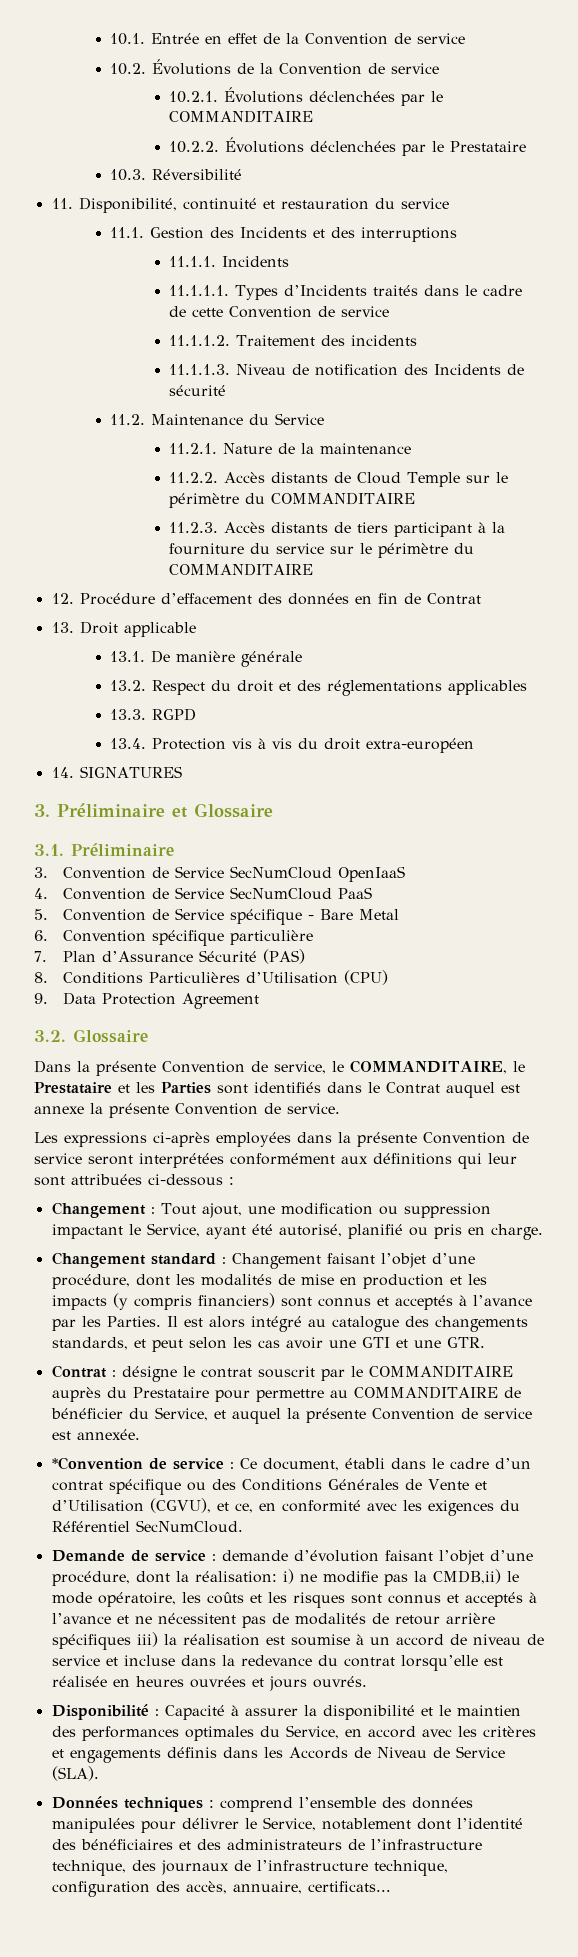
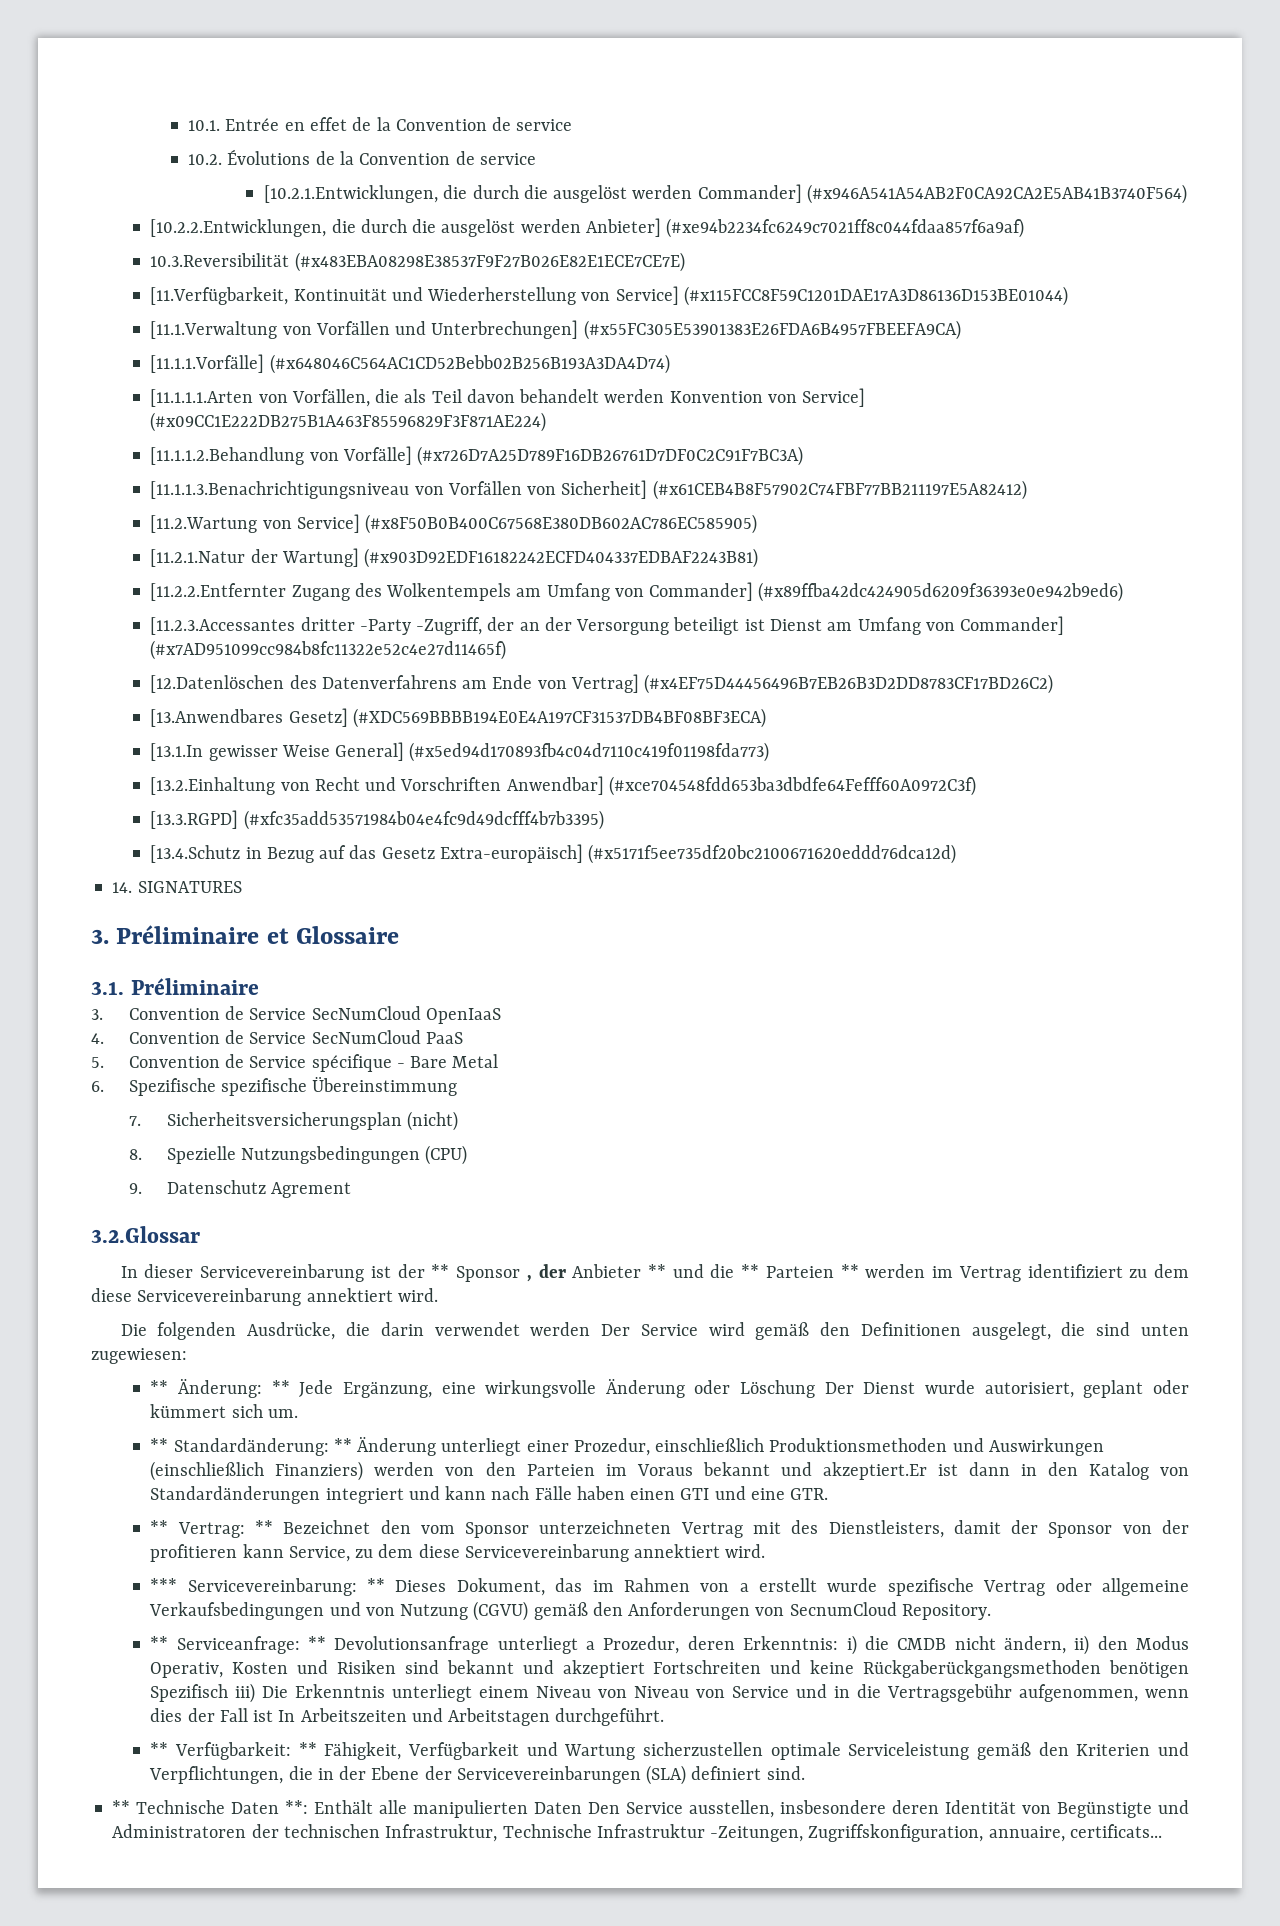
[169,87,444,106] [169,110,314,123] [169,137,527,156] [110,169,243,181] [51,197,449,213] [110,227,458,242] [169,256,290,267] [169,285,523,300] [169,306,390,318] [169,335,418,346] [169,364,525,376] [169,385,227,396] [110,413,325,425] [169,443,412,454] [169,472,509,487] [169,492,416,508] [169,522,506,537] [169,543,475,558] [169,563,314,576] [51,593,481,605] [51,621,196,637] [110,650,303,667] [110,680,528,696] [110,708,197,721] [110,738,475,753] 10.2.1. Évolutions déclenchées par le COMMANDITAIRE // 10.2.2. Évolutions déclenchées par le Prestataire // 10.3. Réversibilité // 11. Disponibilité, continuité et restauration du service // 11.1. Gestion des Incidents et des interruptions // 11.1.1. Incidents // 11.1.1.1. Types d’Incidents traités dans le cadre de cette Convention de service // 11.1.1.2. Traitement des incidents // 11.1.1.3. Niveau de notification des Incidents de sécurité // 11.2. Maintenance du Service // 11.2.1. Nature de la maintenance // 11.2.2. Accès distants de Cloud Temple sur le périmètre du COMMANDITAIRE // 11.2.3. Accès distants de tiers participant à la fourniture du service sur le périmètre du COMMANDITAIRE // 12. Procédure d’effacement des données en fin de Contrat // 13. Droit applicable // 13.1. De manière générale // 13.2. Respect du droit et des réglementations applicables // 13.3. RGPD // 13.4. Protection vis à vis du droit extra-européen -> [263,184,1187,204] [150,218,1025,238] [150,252,685,272] [150,286,1068,306] [150,320,961,340] [150,354,670,374] [150,388,866,407] [150,412,547,432] [150,446,804,466] [150,480,1027,500] [150,514,758,534] [150,548,759,568] [150,582,1124,602] [150,616,1065,635] [150,640,507,660] [150,674,1054,694] [150,708,766,728] [150,742,770,762] [150,776,976,796] [150,810,604,830] [150,844,957,864] [10.2.1.Entwicklungen, die durch die ausgelöst werden Commander] (#x946A541A54AB2F0CA92CA2E5AB41B3740F564) // [10.2.2.Entwicklungen, die durch die ausgelöst werden Anbieter] (#xe94b2234fc6249c7021ff8c044fdaa857f6a9af) // 10.3.Reversibilität (#x483EBA08298E38537F9F27B026E82E1ECE7CE7E) // [11.Verfügbarkeit, Kontinuität und Wiederherstellung von Service] (#x115FCC8F59C1201DAE17A3D86136D153BE01044) // [11.1.Verwaltung von Vorfällen und Unterbrechungen] (#x55FC305E53901383E26FDA6B4957FBEEFA9CA) // [11.1.1.Vorfälle] (#x648046C564AC1CD52Bebb02B256B193A3DA4D74) // [11.1.1.1.Arten von Vorfällen, die als Teil davon behandelt werden Konvention von Service] (#x09CC1E222DB275B1A463F85596829F3F871AE224) // [11.1.1.2.Behandlung von Vorfälle] (#x726D7A25D789F16DB26761D7DF0C2C91F7BC3A) // [11.1.1.3.Benachrichtigungsniveau von Vorfällen von Sicherheit] (#x61CEB4B8F57902C74FBF77BB211197E5A82412) // [11.2.Wartung von Service] (#x8F50B0B400C67568E380DB602AC786EC585905) // [11.2.1.Natur der Wartung] (#x903D92EDF16182242ECFD404337EDBAF2243B81) // [11.2.2.Entfernter Zugang des Wolkentempels am Umfang von Commander] (#x89ffba42dc424905d6209f36393e0e942b9ed6) // [11.2.3.Accessantes dritter -Party -Zugriff, der an der Versorgung beteiligt ist Dienst am Umfang von Commander] (#x7AD951099cc984b8fc11322e52c4e27d11465f) // [12.Datenlöschen des Datenverfahrens am Ende von Vertrag] (#x4EF75D44456496B7EB26B3D2DD8783CF17BD26C2) // [13.Anwendbares Gesetz] (#XDC569BBBB194E0E4A197CF31537DB4BF08BF3ECA) // [13.1.In gewisser Weise General] (#x5ed94d170893fb4c04d7110c419f01198fda773) // [13.2.Einhaltung von Recht und Vorschriften Anwendbar] (#xce704548fdd653ba3dbdfe64Fefff60A0972C3f) // [13.3.RGPD] (#xfc35add53571984b04e4fc9d49dcfff4b7b3395) // [13.4.Schutz in Bezug auf das Gesetz Extra-europäisch] (#x5171f5ee735df20bc2100671620eddd76dca12d)
[63,930,314,946] [34,949,306,964] [34,970,389,985] [34,992,260,1009] [34,1029,148,1043] [34,1060,525,1076] [34,1082,520,1098] [34,1103,340,1118] [34,1132,529,1147] [34,1153,517,1169] [34,1174,234,1186] [51,1202,491,1218] [51,1223,543,1240] [51,1252,475,1269] [51,1274,487,1289] [51,1293,532,1310] [51,1316,528,1332] [51,1337,485,1352] [51,1365,513,1382] [51,1386,521,1402] [50,1407,532,1424] [51,1429,140,1440] [51,1457,531,1471] [51,1479,487,1495] [51,1498,520,1516] [51,1520,243,1533] [51,1550,533,1565] [51,1569,519,1586] [51,1592,537,1608] [51,1613,495,1628] [51,1632,544,1650] [51,1655,503,1671] [51,1676,367,1691] [51,1704,521,1720] [51,1725,536,1741] [51,1746,505,1763] [51,1766,99,1781] [51,1796,473,1812] [51,1817,523,1833] [51,1839,482,1850] [51,1860,448,1876] [51,1881,227,1897] Convention spécifique particulière // 7. Plan d’Assurance Sécurité (PAS) // 8. Conditions Particulières d’Utilisation (CPU) // 9. Data Protection Agreement // 3.2. Glossaire // Dans la présente Convention de service, le COMMANDITAIRE, le Prestataire et les Parties sont identifiés dans le Contrat auquel est annexe la présente Convention de service. // Les expressions ci-après employées dans la présente Convention de service seront interprétées conformément aux définitions qui leur sont attribuées ci-dessous : // Changement : Tout ajout, une modification ou suppression impactant le Service, ayant été autorisé, planifié ou pris en charge. // Changement standard : Changement faisant l’objet d’une procédure, dont les modalités de mise en production et les impacts (y compris financiers) sont connus et acceptés à l’avance par les Parties. Il est alors intégré au catalogue des changements standards, et peut selon les cas avoir une GTI et une GTR. // Contrat : désigne le contrat souscrit par le COMMANDITAIRE auprès du Prestataire pour permettre au COMMANDITAIRE de bénéficier du Service, et auquel la présente Convention de service est annexée. // *Convention de service : Ce document, établi dans le cadre d’un contrat spécifique ou des Conditions Générales de Vente et d’Utilisation (CGVU), et ce, en conformité avec les exigences du Référentiel SecNumCloud. // Demande de service : demande d’évolution faisant l’objet d’une procédure, dont la réalisation: i) ne modifie pas la CMDB,ii) le mode opératoire, les coûts et les risques sont connus et acceptés à l’avance et ne nécessitent pas de modalités de retour arrière spécifiques iii) la réalisation est soumise à un accord de niveau de service et incluse dans la redevance du contrat lorsqu’elle est réalisée en heures ouvrées et jours ouvrés. // Disponibilité : Capacité à assurer la disponibilité et le maintien des performances optimales du Service, en accord avec les critères et engagements définis dans les Accords de Niveau de Service (SLA). // Données techniques : comprend l’ensemble des données manipulées pour délivrer le Service, notablement dont l’identité des bénéficiaires et des administrateurs de l’infrastructure technique, des journaux de l’infrastructure technique, configuration des accès, -> [128,1076,458,1096] [128,1111,459,1131] [128,1145,468,1165] [128,1180,352,1198] [91,1226,200,1243] [120,1264,1189,1282] [91,1288,438,1306] [120,1322,1190,1340] [91,1348,187,1364] [150,1378,1189,1398] [150,1404,298,1418] [150,1436,1104,1456] [150,1461,1189,1481] [150,1486,829,1504] [150,1520,1189,1538] [150,1544,766,1562] [150,1578,1189,1596] [149,1601,991,1621] [150,1635,1189,1655] [150,1660,1190,1678] [150,1683,1189,1703] [150,1708,665,1726] [150,1742,1189,1760] [149,1765,805,1785] [112,1800,1189,1818] [112,1824,984,1842] Spezifische spezifische Übereinstimmung // 7. Sicherheitsversicherungsplan (nicht) // 8. Spezielle Nutzungsbedingungen (CPU) // 9. Datenschutz Agrement // 3.2.Glossar // In dieser Servicevereinbarung ist der ** Sponsor , der Anbieter ** und die ** Parteien ** werden im Vertrag identifiziert zu dem diese Servicevereinbarung annektiert wird. // Die folgenden Ausdrücke, die darin verwendet werden Der Service wird gemäß den Definitionen ausgelegt, die sind unten zugewiesen: // ** Änderung: ** Jede Ergänzung, eine wirkungsvolle Änderung oder Löschung Der Dienst wurde autorisiert, geplant oder kümmert sich um. // ** Standardänderung: ** Änderung unterliegt einer Prozedur, einschließlich Produktionsmethoden und Auswirkungen (einschließlich Finanziers) werden von den Parteien im Voraus bekannt und akzeptiert.Er ist dann in den Katalog von Standardänderungen integriert und kann nach Fälle haben einen GTI und eine GTR. // ** Vertrag: ** Bezeichnet den vom Sponsor unterzeichneten Vertrag mit des Dienstleisters, damit der Sponsor von der profitieren kann Service, zu dem diese Servicevereinbarung annektiert wird. // *** Servicevereinbarung: ** Dieses Dokument, das im Rahmen von a erstellt wurde spezifische Vertrag oder allgemeine Verkaufsbedingungen und von Nutzung (CGVU) gemäß den Anforderungen von SecnumCloud Repository. // ** Serviceanfrage: ** Devolutionsanfrage unterliegt a Prozedur, deren Erkenntnis: i) die CMDB nicht ändern, ii) den Modus Operativ, Kosten und Risiken sind bekannt und akzeptiert Fortschreiten und keine Rückgaberückgangsmethoden benötigen Spezifisch iii) Die Erkenntnis unterliegt einem Niveau von Niveau von Service und in die Vertragsgebühr aufgenommen, wenn dies der Fall ist In Arbeitszeiten und Arbeitstagen durchgeführt. // ** Verfügbarkeit: ** Fähigkeit, Verfügbarkeit und Wartung sicherzustellen optimale Serviceleistung gemäß den Kriterien und Verpflichtungen, die in der Ebene der Servicevereinbarungen (SLA) definiert sind. // ** Technische Daten **: Enthält alle manipulierten Daten Den Service ausstellen, insbesondere deren Identität von Begünstigte und Administratoren der technischen Infrastruktur, Technische Infrastruktur -Zeitungen, Zugriffskonfiguration,

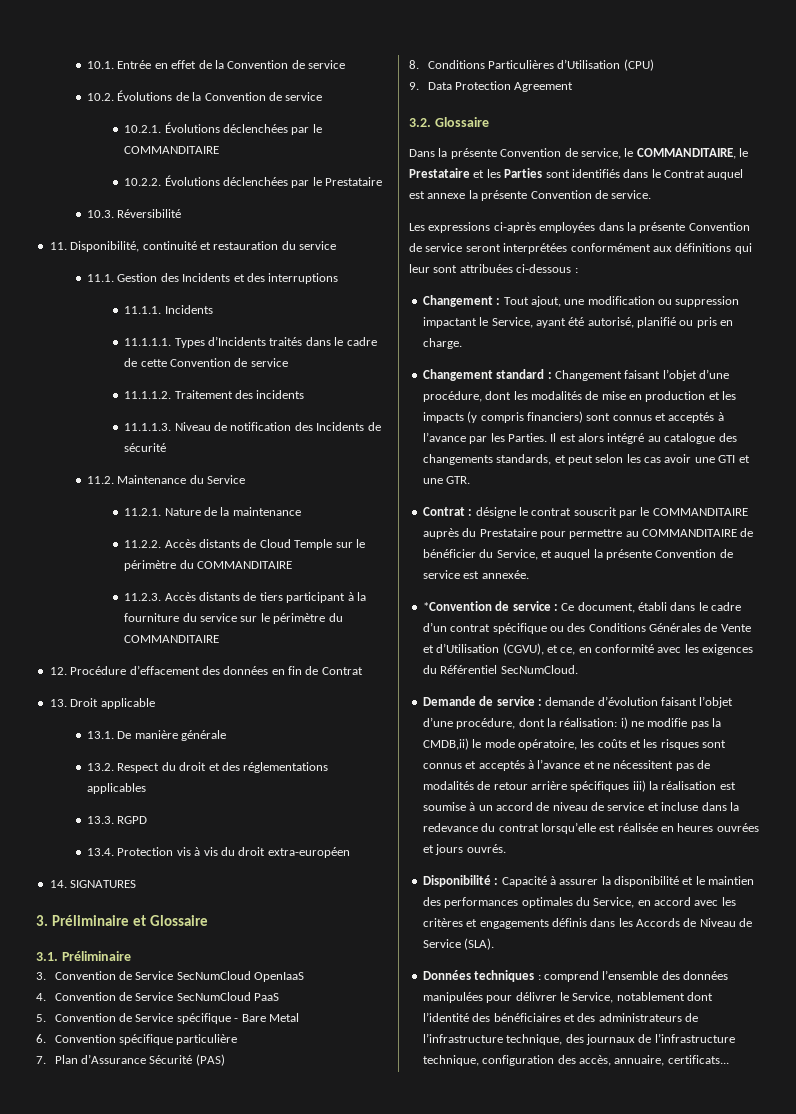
[263,184,1187,204] [150,218,1025,238] [150,252,685,272] [150,286,1068,306] [150,320,961,340] [150,354,670,374] [150,388,866,407] [150,412,547,432] [150,446,804,466] [150,480,1027,500] [150,514,758,534] [150,548,759,568] [150,582,1124,602] [150,616,1065,635] [150,640,507,660] [150,674,1054,694] [150,708,766,728] [150,742,770,762] [150,776,976,796] [150,810,604,830] [150,844,957,864] [10.2.1.Entwicklungen, die durch die ausgelöst werden Commander] (#x946A541A54AB2F0CA92CA2E5AB41B3740F564) // [10.2.2.Entwicklungen, die durch die ausgelöst werden Anbieter] (#xe94b2234fc6249c7021ff8c044fdaa857f6a9af) // 10.3.Reversibilität (#x483EBA08298E38537F9F27B026E82E1ECE7CE7E) // [11.Verfügbarkeit, Kontinuität und Wiederherstellung von Service] (#x115FCC8F59C1201DAE17A3D86136D153BE01044) // [11.1.Verwaltung von Vorfällen und Unterbrechungen] (#x55FC305E53901383E26FDA6B4957FBEEFA9CA) // [11.1.1.Vorfälle] (#x648046C564AC1CD52Bebb02B256B193A3DA4D74) // [11.1.1.1.Arten von Vorfällen, die als Teil davon behandelt werden Konvention von Service] (#x09CC1E222DB275B1A463F85596829F3F871AE224) // [11.1.1.2.Behandlung von Vorfälle] (#x726D7A25D789F16DB26761D7DF0C2C91F7BC3A) // [11.1.1.3.Benachrichtigungsniveau von Vorfällen von Sicherheit] (#x61CEB4B8F57902C74FBF77BB211197E5A82412) // [11.2.Wartung von Service] (#x8F50B0B400C67568E380DB602AC786EC585905) // [11.2.1.Natur der Wartung] (#x903D92EDF16182242ECFD404337EDBAF2243B81) // [11.2.2.Entfernter Zugang des Wolkentempels am Umfang von Commander] (#x89ffba42dc424905d6209f36393e0e942b9ed6) // [11.2.3.Accessantes dritter -Party -Zugriff, der an der Versorgung beteiligt ist Dienst am Umfang von Commander] (#x7AD951099cc984b8fc11322e52c4e27d11465f) // [12.Datenlöschen des Datenverfahrens am Ende von Vertrag] (#x4EF75D44456496B7EB26B3D2DD8783CF17BD26C2) // [13.Anwendbares Gesetz] (#XDC569BBBB194E0E4A197CF31537DB4BF08BF3ECA) // [13.1.In gewisser Weise General] (#x5ed94d170893fb4c04d7110c419f01198fda773) // [13.2.Einhaltung von Recht und Vorschriften Anwendbar] (#xce704548fdd653ba3dbdfe64Fefff60A0972C3f) // [13.3.RGPD] (#xfc35add53571984b04e4fc9d49dcfff4b7b3395) // [13.4.Schutz in Bezug auf das Gesetz Extra-europäisch] (#x5171f5ee735df20bc2100671620eddd76dca12d) -> [124,122,322,135] [124,146,220,154] [124,175,383,188] [87,209,182,218] [49,241,336,252] [87,273,339,284] [124,305,213,314] [124,336,377,348] [124,358,288,367] [124,390,305,399] [124,422,381,431] [124,443,167,452] [87,475,246,484] [124,507,301,516] [124,539,365,550] [124,560,293,571] [124,592,366,603] [124,613,343,624] [124,635,220,643] [49,665,363,675] [49,698,155,709] [87,730,227,741] [87,762,329,773] [87,783,147,794] [87,816,148,824] [87,847,350,858] 10.2.1. Évolutions déclenchées par le COMMANDITAIRE // 10.2.2. Évolutions déclenchées par le Prestataire // 10.3. Réversibilité // 11. Disponibilité, continuité et restauration du service // 11.1. Gestion des Incidents et des interruptions // 11.1.1. Incidents // 11.1.1.1. Types d’Incidents traités dans le cadre de cette Convention de service // 11.1.1.2. Traitement des incidents // 11.1.1.3. Niveau de notification des Incidents de sécurité // 11.2. Maintenance du Service // 11.2.1. Nature de la maintenance // 11.2.2. Accès distants de Cloud Temple sur le périmètre du COMMANDITAIRE // 11.2.3. Accès distants de tiers participant à la fourniture du service sur le périmètre du COMMANDITAIRE // 12. Procédure d’effacement des données en fin de Contrat // 13. Droit applicable // 13.1. De manière générale // 13.2. Respect du droit et des réglementations applicables // 13.3. RGPD // 13.4. Protection vis à vis du droit extra-européen
[128,1076,458,1096] [128,1111,459,1131] [128,1145,468,1165] [128,1180,352,1198] [91,1226,200,1243] [120,1264,1189,1282] [91,1288,438,1306] [120,1322,1190,1340] [91,1348,187,1364] [150,1378,1189,1398] [150,1404,298,1418] [150,1436,1104,1456] [150,1461,1189,1481] [150,1486,829,1504] [150,1520,1189,1538] [150,1544,766,1562] [150,1578,1189,1596] [149,1601,991,1621] [150,1635,1189,1655] [150,1660,1190,1678] [150,1683,1189,1703] [150,1708,665,1726] [150,1742,1189,1760] [149,1765,805,1785] [112,1800,1189,1818] [112,1824,984,1842] Spezifische spezifische Übereinstimmung // 7. Sicherheitsversicherungsplan (nicht) // 8. Spezielle Nutzungsbedingungen (CPU) // 9. Datenschutz Agrement // 3.2.Glossar // In dieser Servicevereinbarung ist der ** Sponsor , der Anbieter ** und die ** Parteien ** werden im Vertrag identifiziert zu dem diese Servicevereinbarung annektiert wird. // Die folgenden Ausdrücke, die darin verwendet werden Der Service wird gemäß den Definitionen ausgelegt, die sind unten zugewiesen: // ** Änderung: ** Jede Ergänzung, eine wirkungsvolle Änderung oder Löschung Der Dienst wurde autorisiert, geplant oder kümmert sich um. // ** Standardänderung: ** Änderung unterliegt einer Prozedur, einschließlich Produktionsmethoden und Auswirkungen (einschließlich Finanziers) werden von den Parteien im Voraus bekannt und akzeptiert.Er ist dann in den Katalog von Standardänderungen integriert und kann nach Fälle haben einen GTI und eine GTR. // ** Vertrag: ** Bezeichnet den vom Sponsor unterzeichneten Vertrag mit des Dienstleisters, damit der Sponsor von der profitieren kann Service, zu dem diese Servicevereinbarung annektiert wird. // *** Servicevereinbarung: ** Dieses Dokument, das im Rahmen von a erstellt wurde spezifische Vertrag oder allgemeine Verkaufsbedingungen und von Nutzung (CGVU) gemäß den Anforderungen von SecnumCloud Repository. // ** Serviceanfrage: ** Devolutionsanfrage unterliegt a Prozedur, deren Erkenntnis: i) die CMDB nicht ändern, ii) den Modus Operativ, Kosten und Risiken sind bekannt und akzeptiert Fortschreiten und keine Rückgaberückgangsmethoden benötigen Spezifisch iii) Die Erkenntnis unterliegt einem Niveau von Niveau von Service und in die Vertragsgebühr aufgenommen, wenn dies der Fall ist In Arbeitszeiten und Arbeitstagen durchgeführt. // ** Verfügbarkeit: ** Fähigkeit, Verfügbarkeit und Wartung sicherzustellen optimale Serviceleistung gemäß den Kriterien und Verpflichtungen, die in der Ebene der Servicevereinbarungen (SLA) definiert sind. // ** Technische Daten **: Enthält alle manipulierten Daten Den Service ausstellen, insbesondere deren Identität von Begünstigte und Administratoren der technischen Infrastruktur, Technische Infrastruktur -Zeitungen, Zugriffskonfiguration, -> [54,1034,238,1045] [36,1054,225,1066] [409,59,654,71] [409,81,574,92] [409,117,489,127] [409,148,748,159] [409,168,744,180] [409,190,652,201] [409,222,750,233] [409,243,752,254] [409,264,578,273] [422,295,740,307] [422,317,734,328] [422,338,462,349] [422,369,729,381] [422,391,737,402] [422,411,724,423] [422,432,737,444] [422,454,750,465] [422,476,471,484] [422,507,748,518] [422,528,754,539] [422,549,733,560] [422,570,529,579] [422,601,742,613] [422,622,751,634] [422,643,754,655] [422,665,578,674] [422,696,734,708] [422,717,722,729] [422,738,727,750] [422,759,711,771] [422,780,736,792] [422,802,739,811] [422,822,759,834] [422,844,506,855] [422,875,755,887] [422,897,736,908] [422,918,753,929] [422,938,495,950] [422,970,728,982] [422,992,713,1003] [422,1012,698,1022] [422,1033,735,1045] [422,1055,611,1066] Convention spécifique particulière // 7. Plan d’Assurance Sécurité (PAS) // 8. Conditions Particulières d’Utilisation (CPU) // 9. Data Protection Agreement // 3.2. Glossaire // Dans la présente Convention de service, le COMMANDITAIRE, le Prestataire et les Parties sont identifiés dans le Contrat auquel est annexe la présente Convention de service. // Les expressions ci-après employées dans la présente Convention de service seront interprétées conformément aux définitions qui leur sont attribuées ci-dessous : // Changement : Tout ajout, une modification ou suppression impactant le Service, ayant été autorisé, planifié ou pris en charge. // Changement standard : Changement faisant l’objet d’une procédure, dont les modalités de mise en production et les impacts (y compris financiers) sont connus et acceptés à l’avance par les Parties. Il est alors intégré au catalogue des changements standards, et peut selon les cas avoir une GTI et une GTR. // Contrat : désigne le contrat souscrit par le COMMANDITAIRE auprès du Prestataire pour permettre au COMMANDITAIRE de bénéficier du Service, et auquel la présente Convention de service est annexée. // *Convention de service : Ce document, établi dans le cadre d’un contrat spécifique ou des Conditions Générales de Vente et d’Utilisation (CGVU), et ce, en conformité avec les exigences du Référentiel SecNumCloud. // Demande de service : demande d’évolution faisant l’objet d’une procédure, dont la réalisation: i) ne modifie pas la CMDB,ii) le mode opératoire, les coûts et les risques sont connus et acceptés à l’avance et ne nécessitent pas de modalités de retour arrière spécifiques iii) la réalisation est soumise à un accord de niveau de service et incluse dans la redevance du contrat lorsqu’elle est réalisée en heures ouvrées et jours ouvrés. // Disponibilité : Capacité à assurer la disponibilité et le maintien des performances optimales du Service, en accord avec les critères et engagements définis dans les Accords de Niveau de Service (SLA). // Données techniques : comprend l’ensemble des données manipulées pour délivrer le Service, notablement dont l’identité des bénéficiaires et des administrateurs de l’infrastructure technique, des journaux de l’infrastructure technique, configuration des accès,

